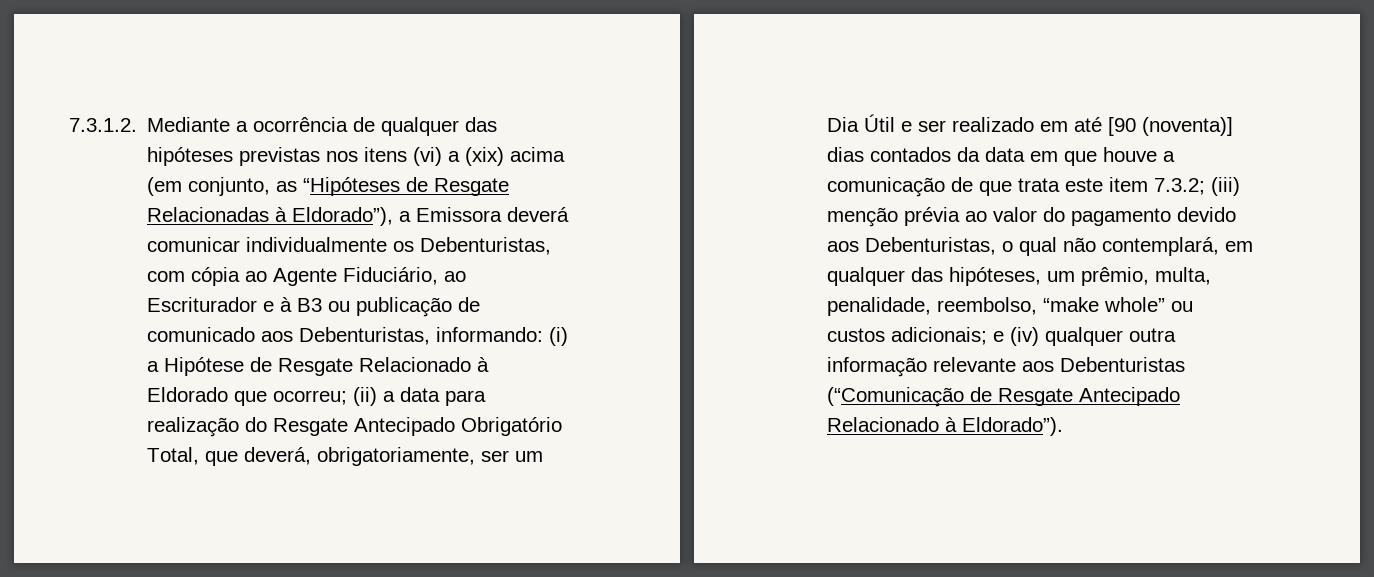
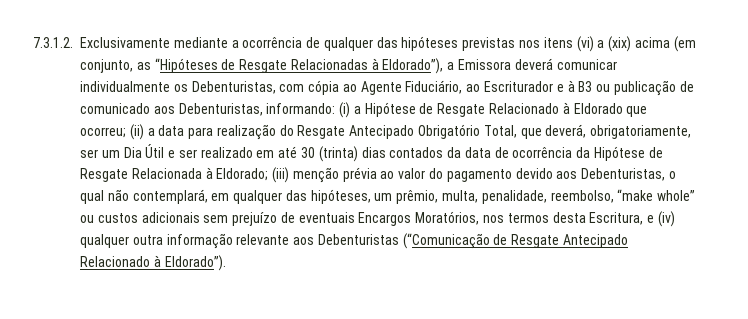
[147,117,231,132] Mediante -> [80,37,228,48] Exclusivamente mediante
[1108,117,1234,136] [90 (noventa)] -> [301,146,358,162] 30 (trinta)
[1030,147,1176,166] [827,177,1206,197] em que houve a comunicação de que trata este item 7.3.2; -> [494,146,663,161] [80,167,269,182] de ocorrência da Hipótese de Resgate Relacionada à Eldorado;
[891,327,988,345] adicionais; -> [141,211,644,226] adicionais sem prejuízo de eventuais Encargos Moratórios, nos termos desta Escritura,

